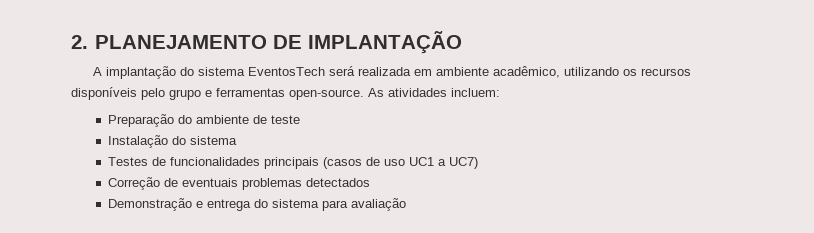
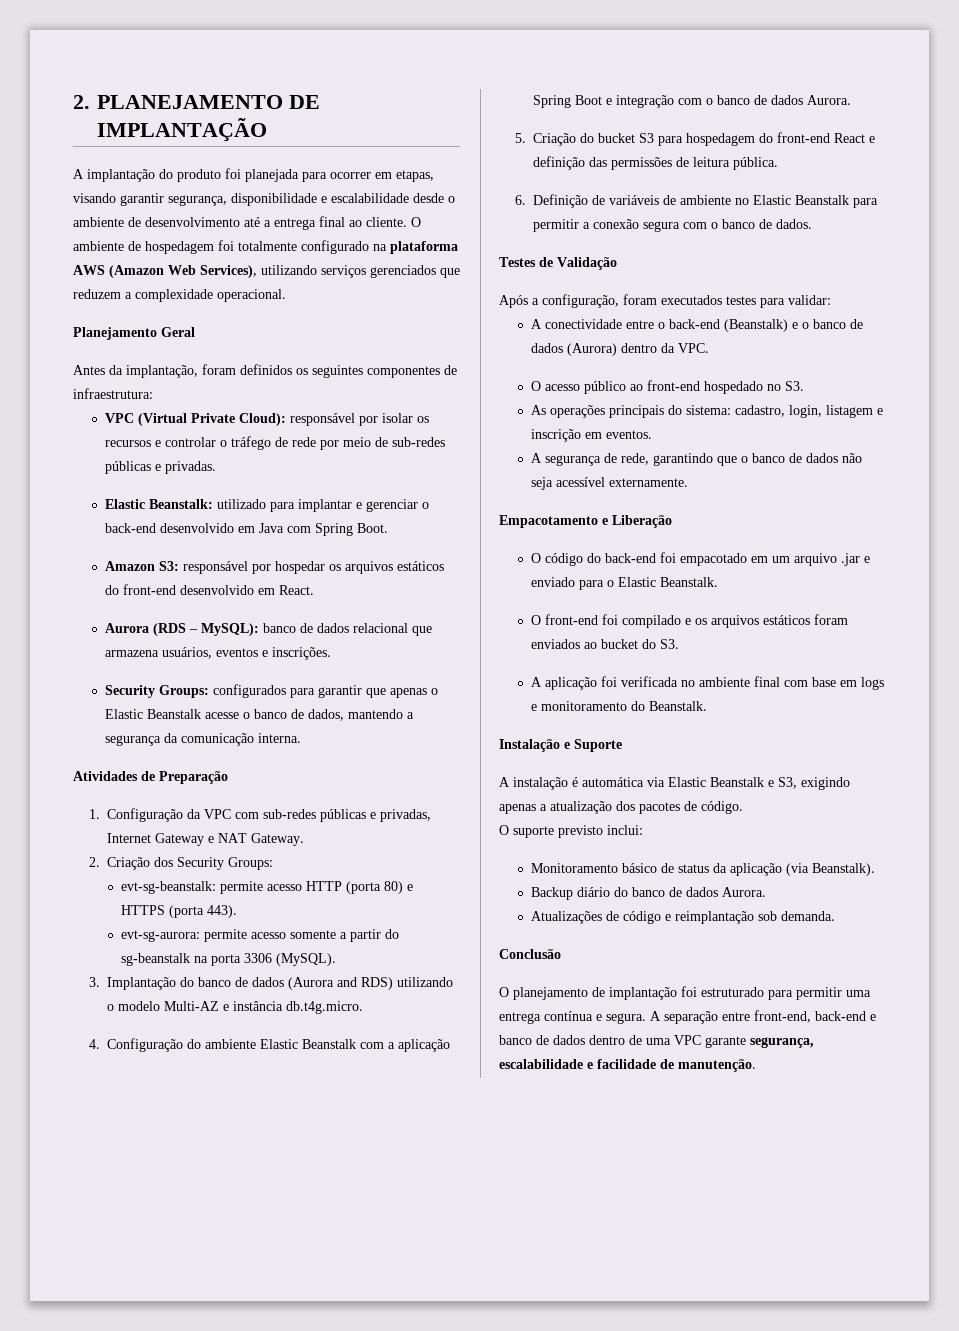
[198,66,692,78] [71,87,500,100] [107,114,300,127] [107,135,237,148] [107,157,478,169] [107,177,370,190] [107,198,406,211] sistema EventosTech será realizada em ambiente acadêmico, utilizando os recursos disponíveis pelo grupo e ferramentas open-source. As atividades incluem: // Preparação do ambiente de teste // Instalação do sistema // Testes de funcionalidades principais (casos de uso UC1 a UC7) // Correção de eventuais problemas detectados // Demonstração e entrega do sistema para avaliação -> [177,168,434,182] [73,193,455,206] [73,216,421,230] [73,240,458,254] [73,265,460,278] [73,289,286,302] [73,327,195,340] [73,364,457,378] [73,388,153,399] [104,413,429,426] [104,436,445,450] [104,461,216,474] [104,499,429,512] [104,523,388,536] [104,561,444,574] [104,584,314,595] [104,623,432,636] [104,647,331,660] [104,684,438,698] [104,709,414,721] [104,733,301,746] [73,771,228,784] [89,808,432,822] [107,833,305,846] [89,857,274,870] [120,881,413,894] [120,905,237,918] [120,929,399,942] [120,953,336,966] [89,977,454,990] [107,1001,364,1014] [89,1038,451,1052] [533,95,852,108] [515,132,876,146] [533,156,779,170] [515,194,879,208] [533,219,813,232] [499,257,617,270] [499,294,831,308] [530,319,863,332] [530,343,709,356] [530,380,804,394] [530,405,883,418] [530,429,652,442] [530,453,862,466] [530,477,688,490] [499,515,672,528] [530,552,870,566] [530,577,718,590] [530,614,848,628] [530,639,679,649] [530,676,884,690] [530,701,707,711] [499,739,622,752] [499,777,850,790] [499,801,743,814] [499,825,643,838] [530,863,875,876] [530,887,766,900] [530,911,835,924] [499,949,561,959] [499,986,871,1000] [499,1010,876,1024] [499,1035,814,1048] [499,1059,756,1072] produto foi planejada para ocorrer em etapas, visando garantir segurança, disponibilidade e escalabilidade desde o ambiente de desenvolvimento até a entrega final ao cliente. O ambiente de hospedagem foi totalmente configurado na plataforma AWS (Amazon Web Services), utilizando serviços gerenciados que reduzem a complexidade operacional. // Planejamento Geral // Antes da implantação, foram definidos os seguintes componentes de infraestrutura: // VPC (Virtual Private Cloud): responsável por isolar os recursos e controlar o tráfego de rede por meio de sub-redes públicas e privadas. // Elastic Beanstalk: utilizado para implantar e gerenciar o back-end desenvolvido em Java com Spring Boot. // Amazon S3: responsável por hospedar os arquivos estáticos do front-end desenvolvido em React. // Aurora (RDS – MySQL): banco de dados relacional que armazena usuários, eventos e inscrições. // Security Groups: configurados para garantir que apenas o Elastic Beanstalk acesse o banco de dados, mantendo a segurança da comunicação interna. // Atividades de Preparação // 1. Configuração da VPC com sub-redes públicas e privadas, Internet Gateway e NAT Gateway. // 2. Criação dos Security Groups: // evt-sg-beanstalk: permite acesso HTTP (porta 80) e HTTPS (porta 443). // evt-sg-aurora: permite acesso somente a partir do sg-beanstalk na porta 3306 (MySQL). // 3. Implantação do banco de dados (Aurora and RDS) utilizando o modelo Multi-AZ e instância db.t4g.micro. // 4. Configuração do ambiente Elastic Beanstalk com a aplicação Spring Boot e integração com o banco de dados Aurora. // 5. Criação do bucket S3 para hospedagem do front-end React e definição das permissões de leitura pública. // 6. Definição de variáveis de ambiente no Elastic Beanstalk para permitir a conexão segura com o banco de dados. // Testes de Validação // Após a configuração, foram executados testes para validar: // A conectividade entre o back-end (Beanstalk) e o banco de dados (Aurora) dentro da VPC. // O acesso público ao front-end hospedado no S3. // As operações principais do sistema: cadastro, login, listagem e inscrição em eventos. // A segurança de rede, garantindo que o banco de dados não seja acessível externamente. // Empacotamento e Liberação // O código do back-end foi empacotado em um arquivo .jar e enviado para o Elastic Beanstalk. // O front-end foi compilado e os arquivos estáticos foram enviados ao bucket do S3. // A aplicação foi verificada no ambiente final com base em logs e monitoramento do Beanstalk. // Instalação e Suporte // A instalação é automática via Elastic Beanstalk e S3, exigindo apenas a atualização dos pacotes de código. // O suporte previsto inclui: // Monitoramento básico de status da aplicação (via Beanstalk). // Backup diário do banco de dados Aurora. // Atualizações de código e reimplantação sob demanda. // Conclusão // O planejamento de implantação foi estruturado para permitir uma entrega contínua e segura. A separação entre front-end, back-end e banco de dados dentro de uma VPC garante segurança, escalabilidade e facilidade de manutenção.

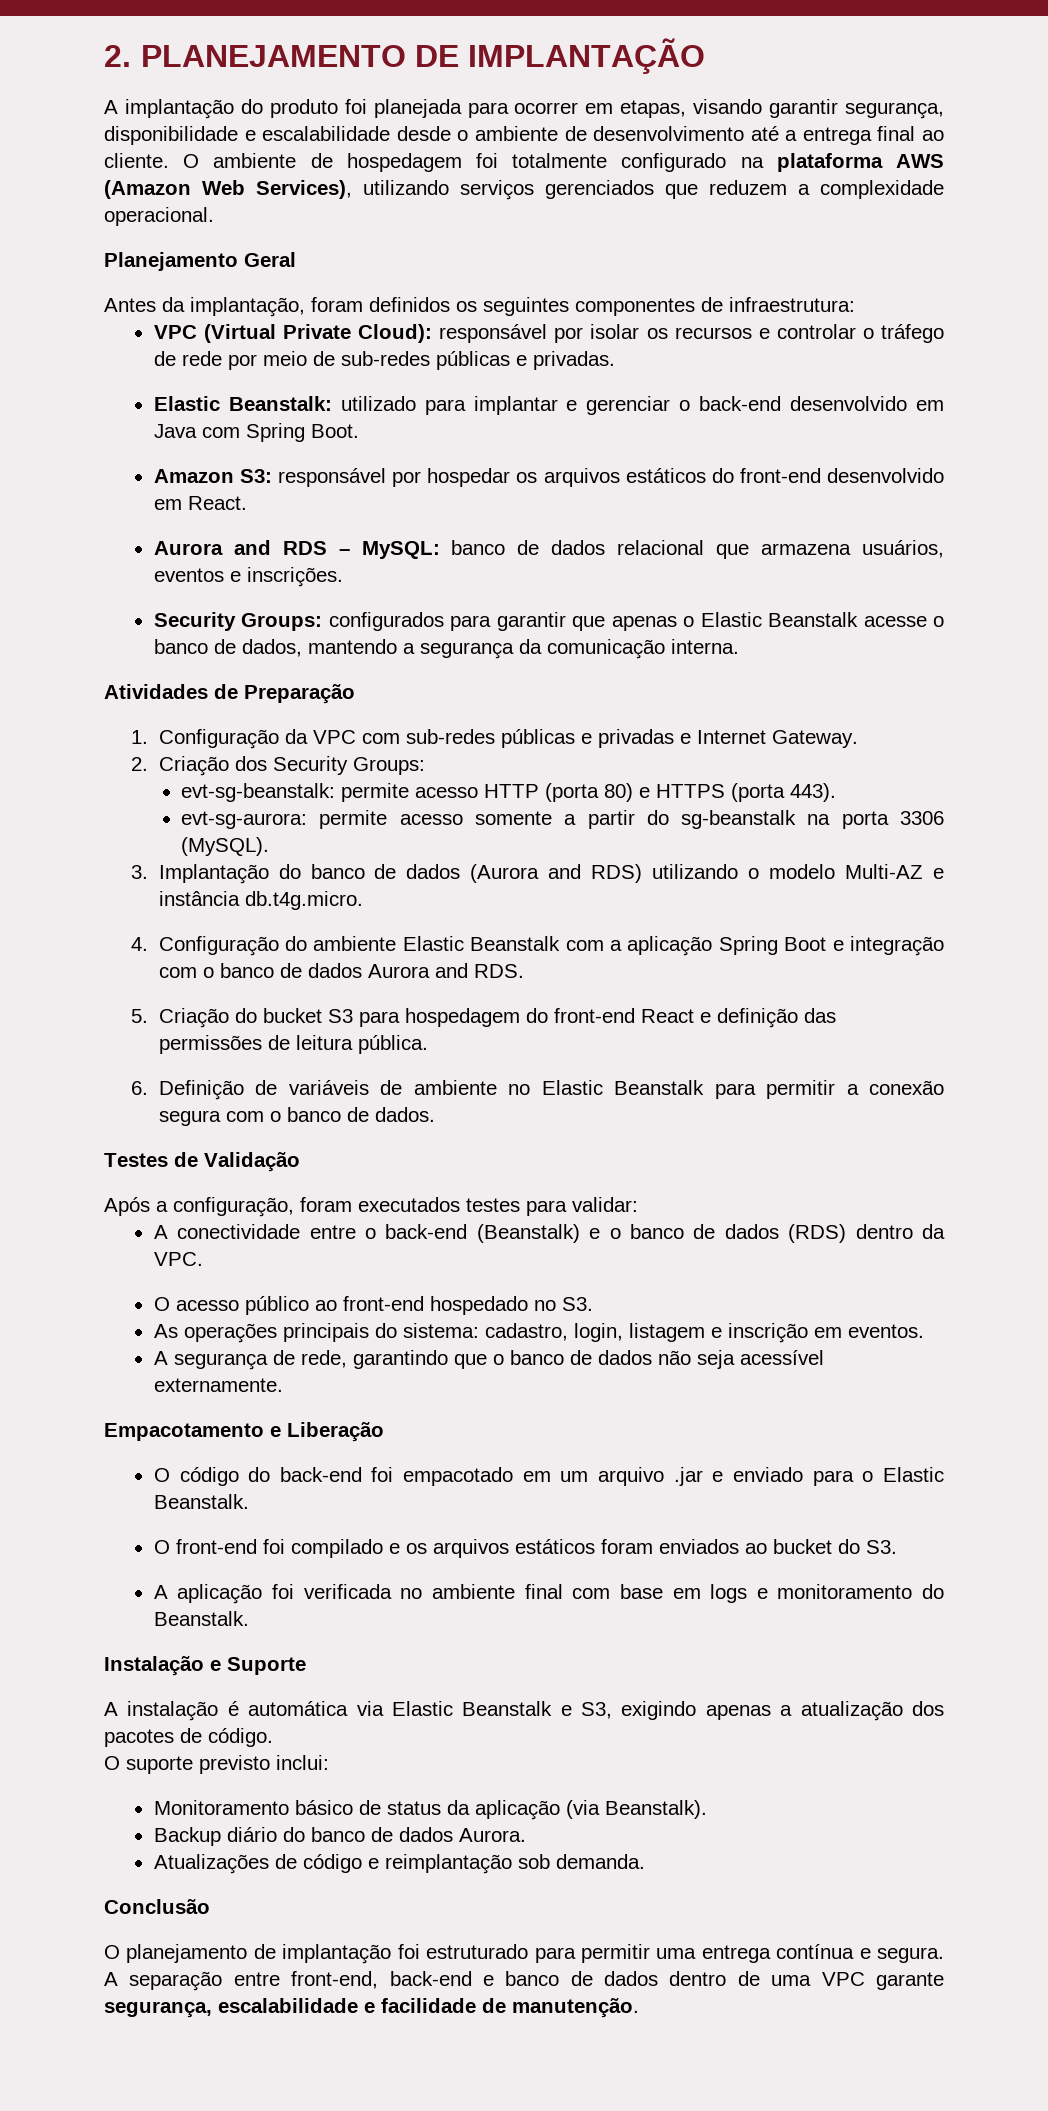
[152,623,259,636] (RDS – MySQL): -> [233,540,440,559] and RDS – MySQL:
[380,809,432,822] [107,833,248,846] privadas, Internet Gateway e NAT -> [597,729,766,748] privadas e Internet
[807,95,852,105] Aurora. -> [367,963,524,978] Aurora and RDS.
[566,343,617,356] (Aurora) -> [788,1224,847,1243] (RDS)

